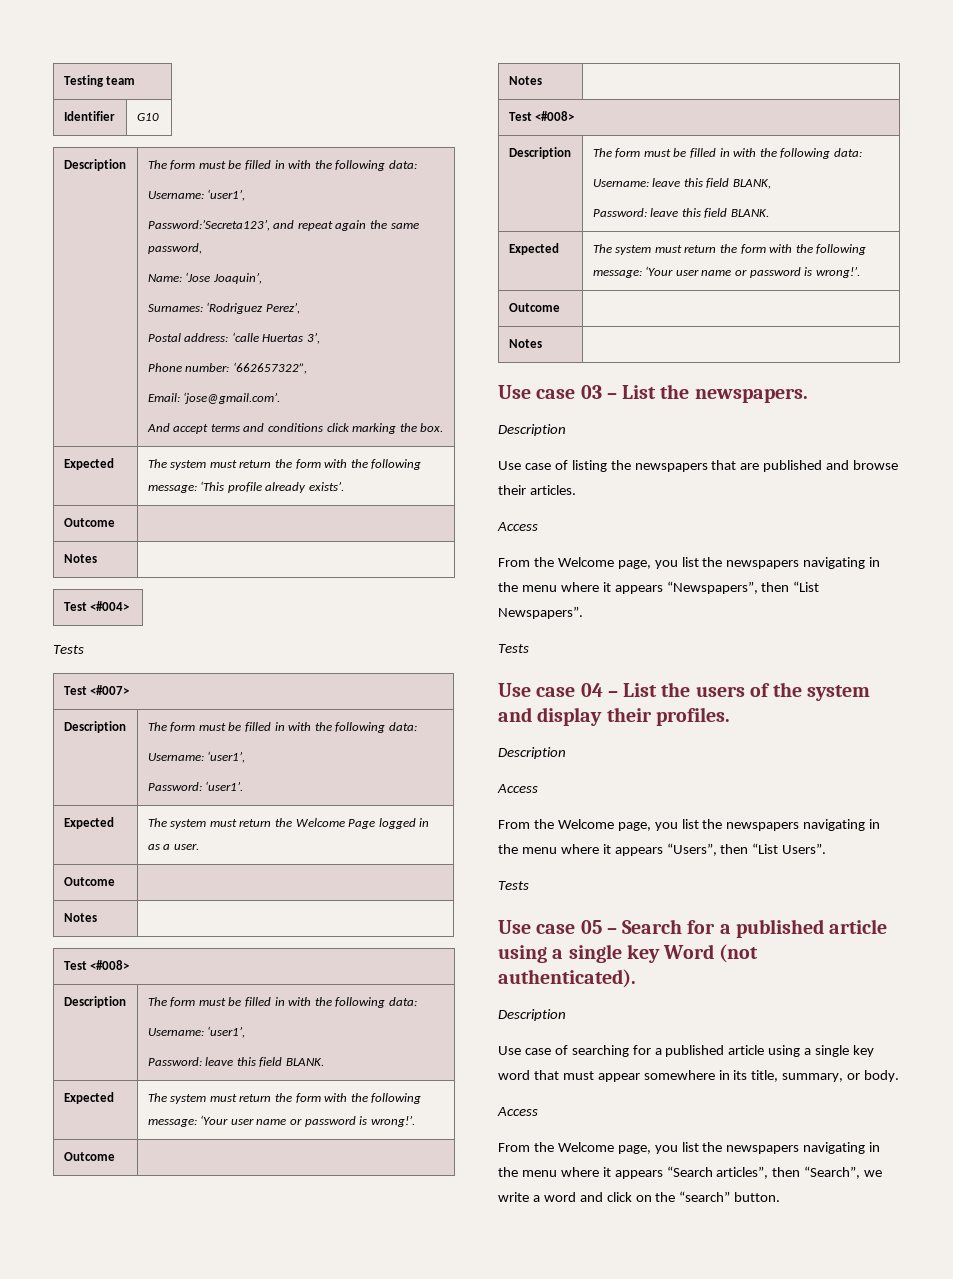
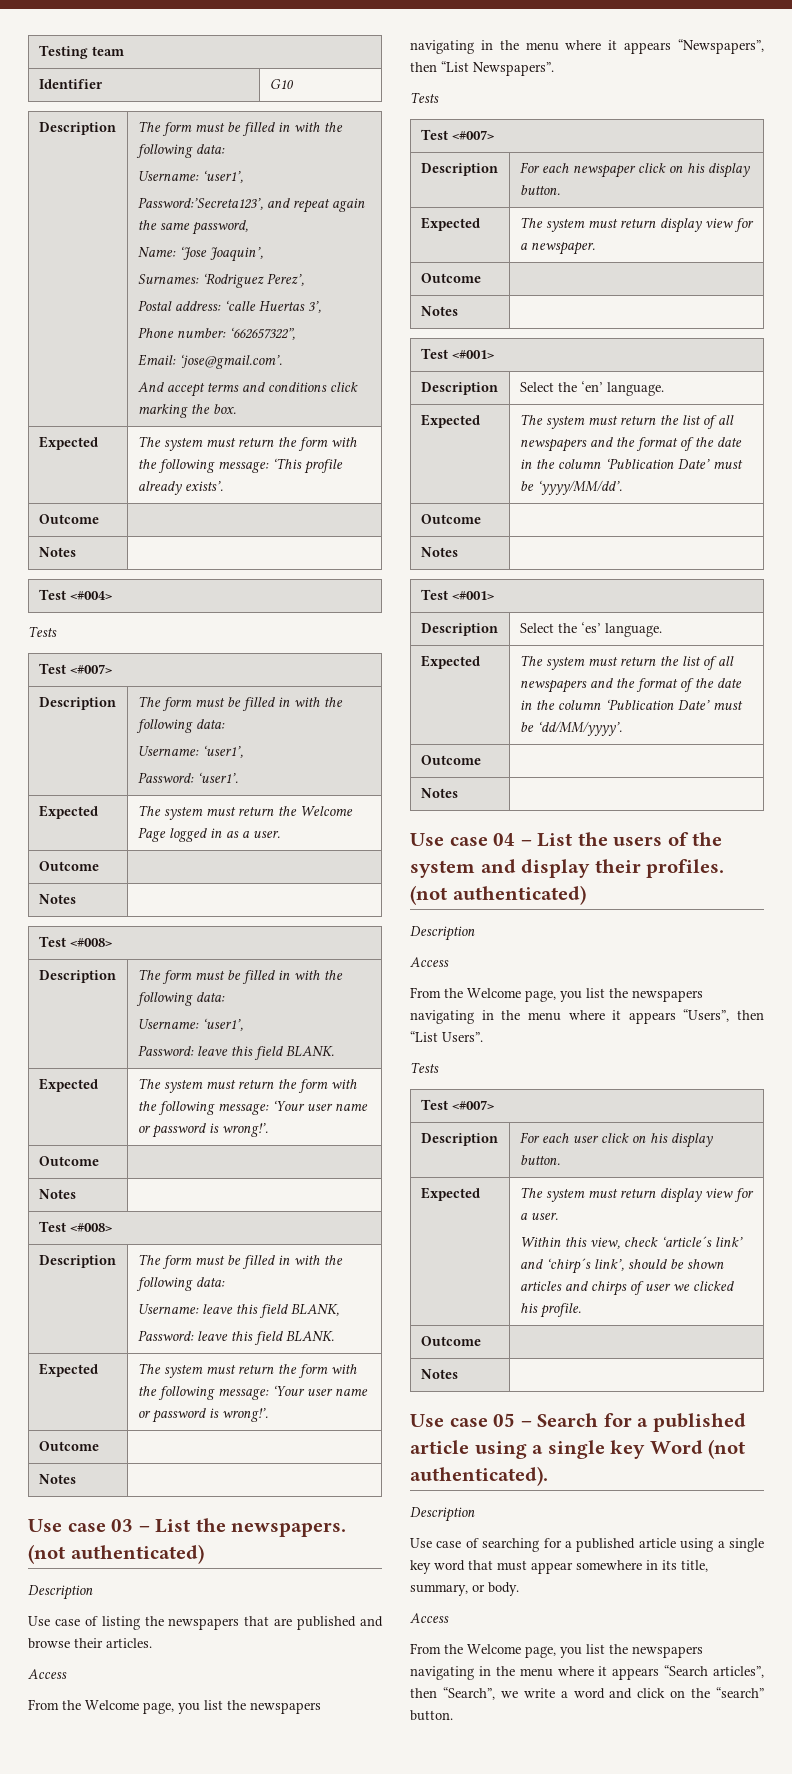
(808, 395) none -> [28,1544,204,1564] (not authenticated)
(529, 648) none -> [420,129,494,140] [420,163,498,176] [519,162,750,178] [519,185,560,195] [420,217,480,231] [519,217,754,233] [519,242,595,255] [420,273,481,283] [420,306,458,316] [420,348,494,359] [420,382,498,395] [519,381,664,396] [420,414,480,428] [519,414,734,429] [519,437,742,452] [519,458,743,469] [519,480,622,495] [420,514,481,524] [420,547,458,557] [420,589,494,600] [420,623,498,636] [519,622,662,637] [420,655,480,669] [519,655,734,670] [519,678,742,693] [519,699,743,710] [519,721,622,736] [420,755,481,765] [420,788,458,798] // Test <#007> // Description | For each newspaper click on his display button. // Expected | The system must return display view for a newspaper. // Outcome | // Notes | // Test <#001> // Description | Select the ‘en’ language. // Expected | The system must return the list of all newspapers and the format of the date in the column ‘Publication Date’ must be ‘yyyy/MM/dd’. // Outcome | // Notes | // Test <#001> // Description | Select the ‘es’ language. // Expected | The system must return the list of all newspapers and the format of the date in the column ‘Publication Date’ must be ‘dd/MM/yyyy’. // Outcome | // Notes |
(730, 716) none -> [410,885,586,905] (not authenticated)
(529, 885) none -> [420,1099,494,1110] [420,1133,498,1146] [519,1132,713,1148] [519,1155,560,1165] [420,1187,480,1201] [519,1187,754,1203] [519,1212,558,1220] [519,1236,743,1249] [519,1258,724,1274] [519,1281,734,1296] [519,1303,581,1318] [420,1336,481,1346] [420,1369,458,1379] // Test <#007> // Description | For each user click on his display button. // Expected | The system must return display view for a user. // Within this view, check ‘article´s link’ and ‘chirp´s link’, should be shown articles and chirps of user we clicked his profile. // Outcome | // Notes |

